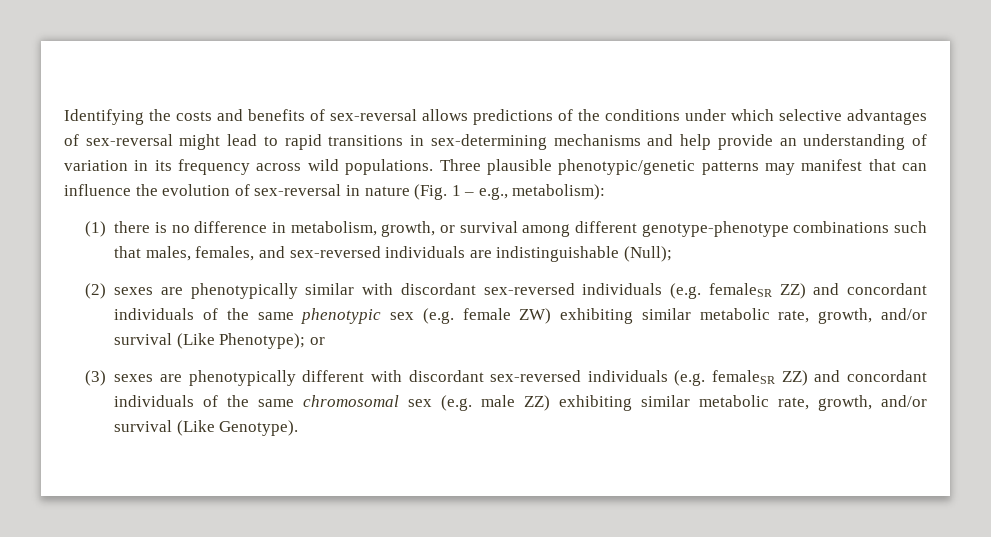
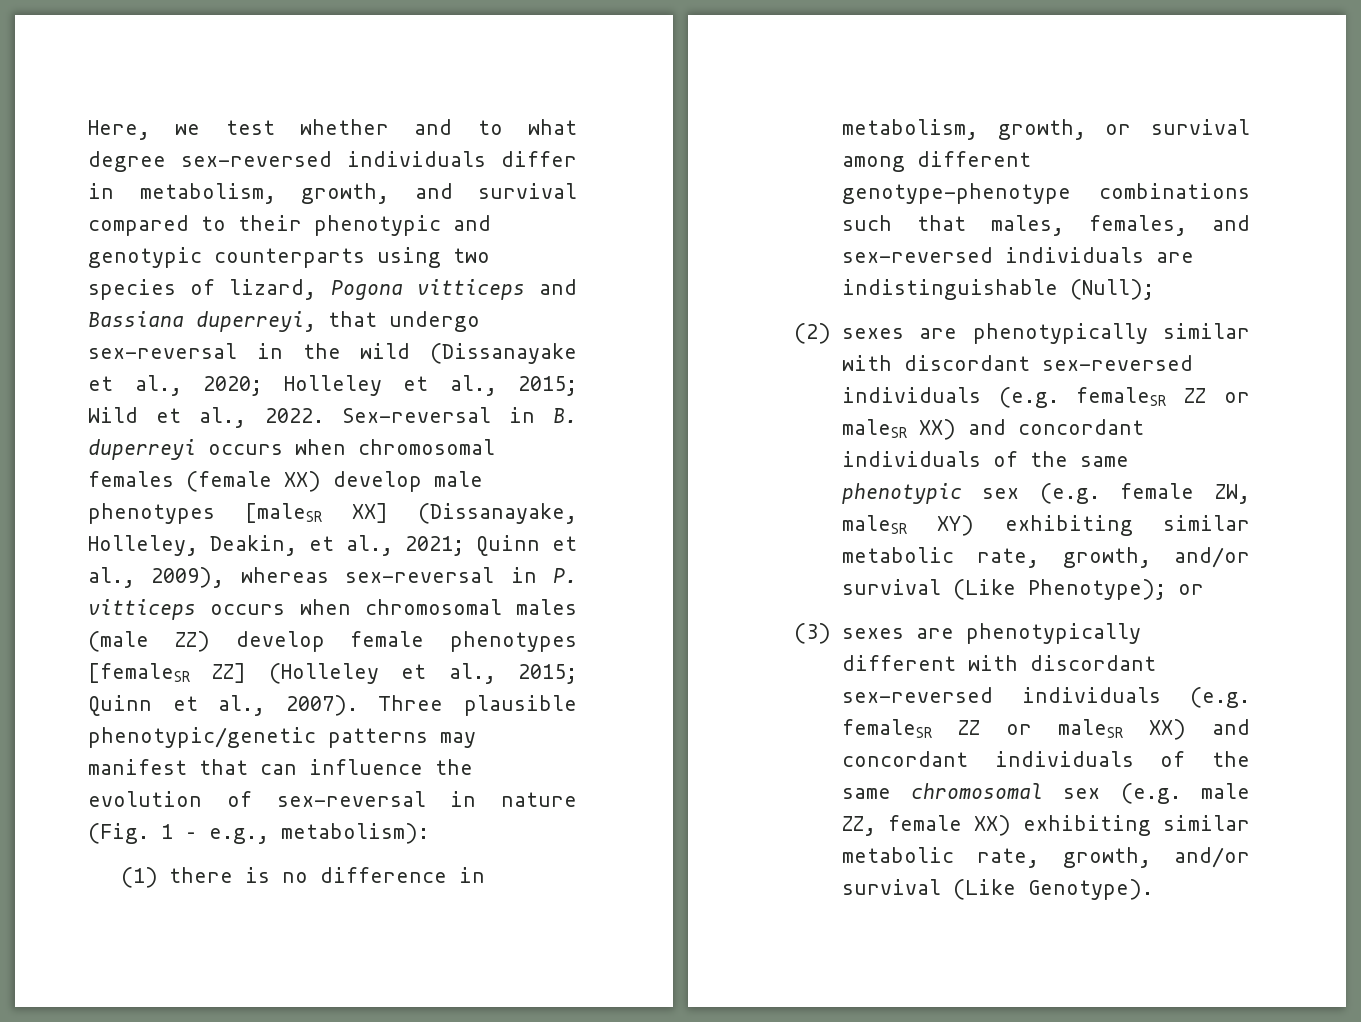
[64,109,927,125] [64,134,928,150] [64,159,434,175] Identifying the costs and benefits of sex-reversal allows predictions of the conditions under which selective advantages of sex-reversal might lead to rapid transitions in sex-determining mechanisms and help provide an understanding of variation in its frequency across wild populations. -> [88,119,577,140] [88,151,577,172] [88,183,577,204] [88,215,491,236] [88,247,490,268] [88,279,577,300] [88,311,480,332] [88,343,577,364] [88,375,577,396] [88,407,577,428] [88,439,495,460] [88,471,483,492] [88,503,577,524] [88,535,577,556] [88,567,577,588] [88,599,577,620] [88,631,577,652] [88,663,577,684] [88,695,358,716] Here, we test whether and to what degree sex-reversed individuals differ in metabolism, growth, and survival compared to their phenotypic and genotypic counterparts using two species of lizard, Pogona vitticeps and Bassiana duperreyi, that undergo sex-reversal in the wild (Dissanayake et al., 2020; Holleley et al., 2015; Wild et al., 2022. Sex-reversal in B. duperreyi occurs when chromosomal females (female XX) develop male phenotypes [maleSR XX] (Dissanayake, Holleley, Deakin, et al., 2021; Quinn et al., 2009), whereas sex-reversal in P. vitticeps occurs when chromosomal males (male ZZ) develop female phenotypes [femaleSR ZZ] (Holleley et al., 2015; Quinn et al., 2007).
[779,283,806,299] ZZ) -> [1184,388,1250,403] [841,419,956,440] ZZ or maleSR XX)
[519,308,552,324] ZW) -> [1215,484,1250,504] [841,515,975,536] ZW, maleSR XY)
[781,370,808,386] ZZ) -> [957,719,1186,740] ZZ or maleSR XX)
[524,395,551,411] ZZ) -> [841,815,1011,836] ZZ, female XX)

